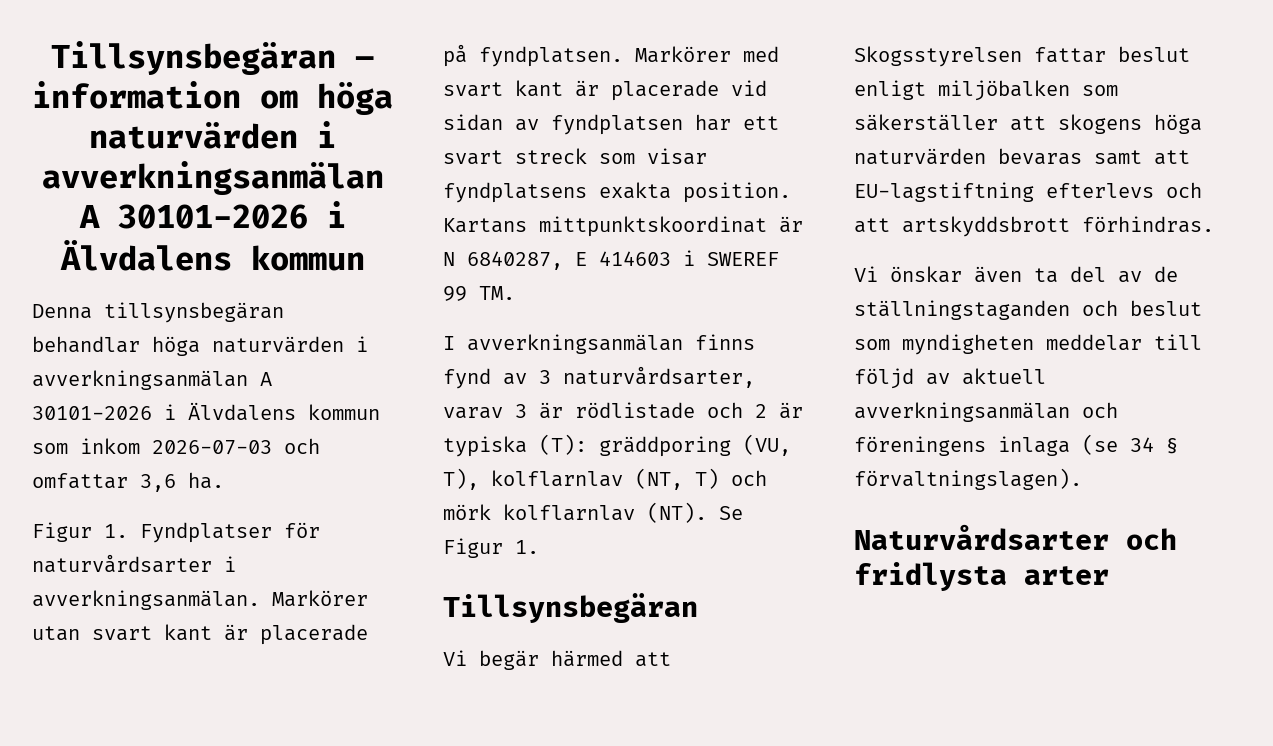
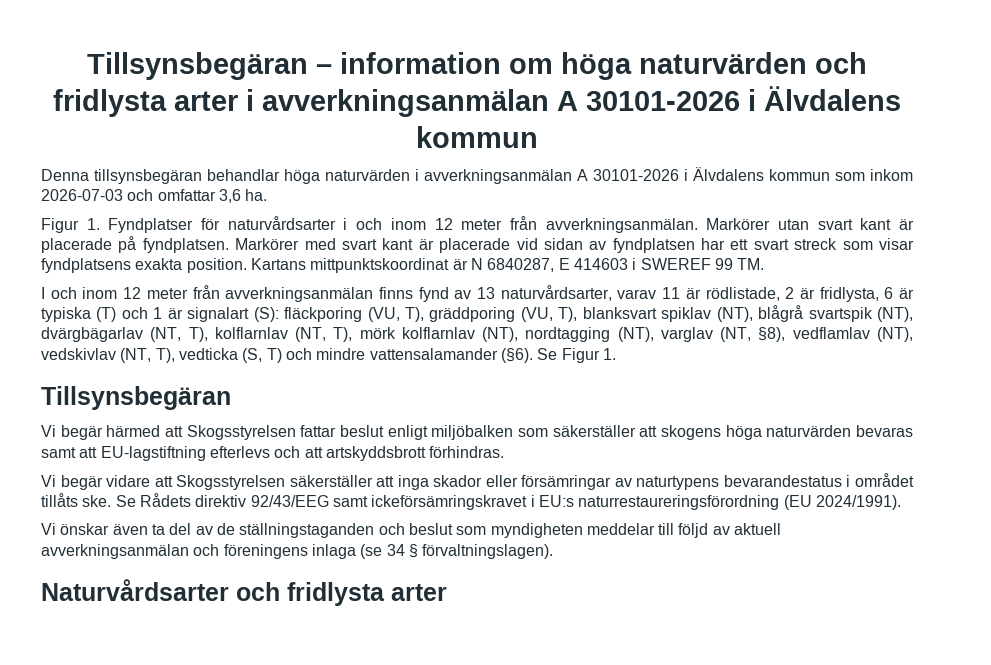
(298, 135) none -> [815,52,867,74] [53,89,238,117] och fridlysta arter
(236, 564) none -> [356,216,537,230] och inom 12 meter från
(455, 343) none -> [50,285,220,299] och inom 12 meter från
[539,370,551,384] 3 -> [476,287,495,299] 13
[515,402,803,419] [443,434,791,457] [443,468,767,490] [443,502,707,523] 3 är rödlistade och 2 är typiska (T): gräddporing (VU, T), kolflarnlav (NT, T) och mörk kolflarnlav (NT). -> [662,287,915,302] [41,305,914,322] [41,327,913,342] [41,348,533,363] 11 är rödlistade, 2 är fridlysta, 6 är typiska (T) och 1 är signalart (S): fläckporing (VU, T), gräddporing (VU, T), blanksvart spiklav (NT), blågrå svartspik (NT), dvärgbägarlav (NT, T), kolflarnlav (NT, T), mörk kolflarnlav (NT), nordtagging (NT), varglav (NT, §8), vedflamlav (NT), vedskivlav (NT, T), vedticka (S, T) och mindre vattensalamander (§6).
(1214, 224) none -> [41,473,914,490] [41,493,901,510] // Vi begär vidare att Skogsstyrelsen säkerställer att inga skador eller försämringar av naturtypens bevarandestatus i området tillåts ske. Se Rådets direktiv 92/43/EEG samt ickeförsämringskravet i EU:s naturrestaureringsförordning (EU 2024/1991).

